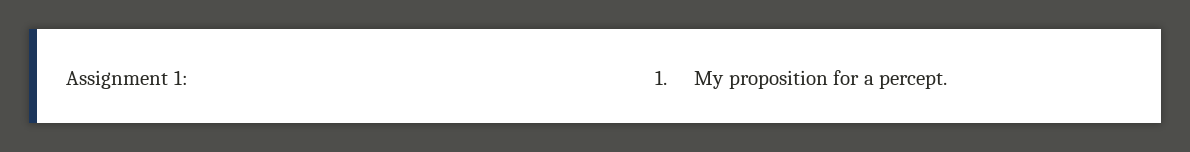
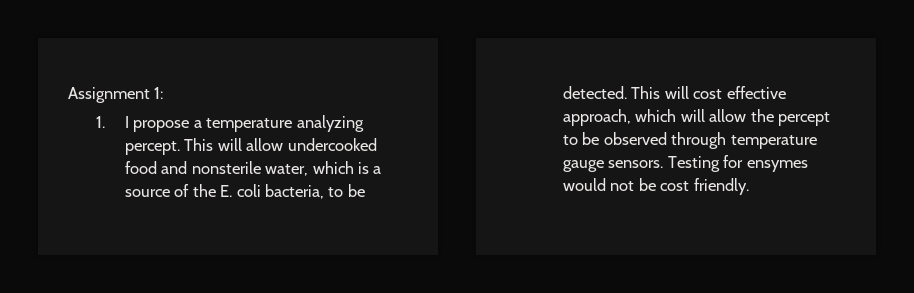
[694,70,948,89] My proposition for a percept. -> [124,115,364,132] [124,138,377,155] [124,161,382,176] [124,184,365,199] [562,86,786,99] [562,109,830,126] [562,132,817,149] [562,155,808,172] [562,178,749,195] I propose a temperature analyzing percept. This will allow undercooked food and nonsterile water, which is a source of the E. coli bacteria, to be detected. This will cost effective approach, which will allow the percept to be observed through temperature gauge sensors. Testing for ensymes would not be cost friendly.

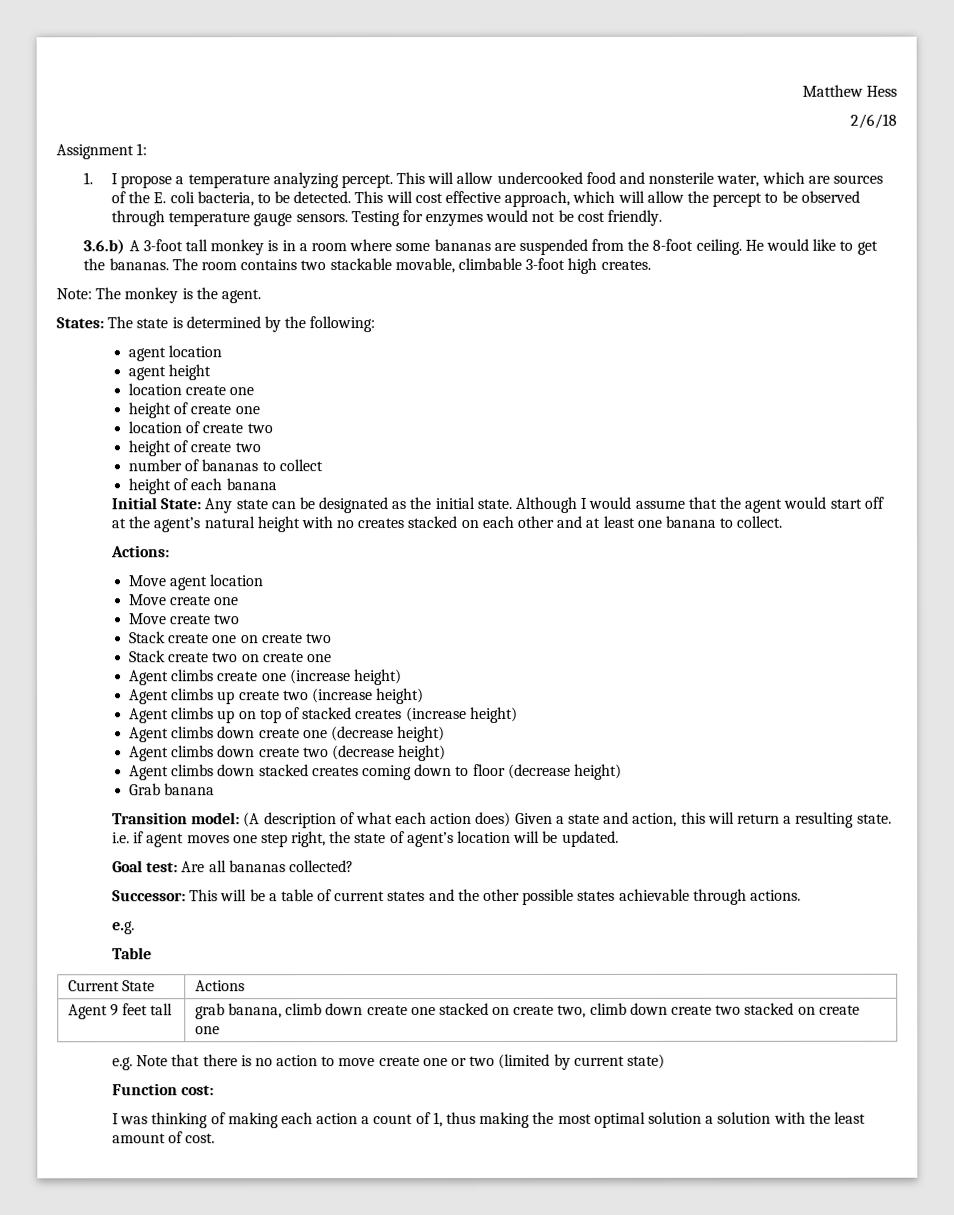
(68, 95) none -> [801,84,897,97] [850,113,897,129] Matthew Hess // 2/6/18 //
[357,162,382,174] [124,189,170,197] is a source -> [807,174,883,184] are sources
[746,160,808,172] ensymes -> [425,213,484,227] enzymes
(749, 186) none -> [83,238,878,256] [83,257,651,274] [56,287,261,304] [56,316,376,333] [128,345,223,362] [128,364,212,381] [128,383,255,396] [128,402,260,419] [128,421,273,434] [128,440,261,457] [128,459,323,472] [128,478,277,495] [110,496,884,514] [110,515,783,533] [109,545,169,558] [128,574,264,591] [128,594,239,606] [129,613,241,625] [129,631,332,644] [129,650,332,663] [129,669,402,686] [129,688,425,705] [129,706,518,724] [129,726,446,743] [129,745,447,762] [129,763,622,781] [129,783,216,796] [111,811,892,829] [111,830,619,848] [111,860,354,873] [111,888,801,905] [111,921,135,935] [111,947,152,960] [67,980,155,992] [194,980,245,992] [67,1003,174,1020] [194,1002,860,1020] [194,1026,220,1035] [111,1053,665,1071] [111,1083,215,1096] [111,1111,866,1129] [111,1131,216,1144] // 3.6.b) A 3-foot tall monkey is in a room where some bananas are suspended from the 8-foot ceiling. He would like to get the bananas. The room contains two stackable movable, climbable 3-foot high creates. // Note: The monkey is the agent. // States: The state is determined by the following: // agent location // agent height // location create one // height of create one // location of create two // height of create two // number of bananas to collect // height of each banana // Initial State: Any state can be designated as the initial state. Although I would assume that the agent would start off at the agent’s natural height with no creates stacked on each other and at least one banana to collect. // Actions: // Move agent location // Move create one // Move create two // Stack create one on create two // Stack create two on create one // Agent climbs create one (increase height) // Agent climbs up create two (increase height) // Agent climbs up on top of stacked creates (increase height) // Agent climbs down create one (decrease height) // Agent climbs down create two (decrease height) // Agent climbs down stacked creates coming down to floor (decrease height) // Grab banana // Transition model: (A description of what each action does) Given a state and action, this will return a resulting state. i.e. if agent moves one step right, the state of agent’s location will be updated. // Goal test: Are all bananas collected? // Successor: This will be a table of current states and the other possible states achievable through actions. // e.g. // Table // Current State | Actions // Agent 9 feet tall | grab banana, climb down create one stacked on create two, climb down create two stacked on create one // e.g. Note that there is no action to move create one or two (limited by current state) // Function cost: // I was thinking of making each action a count of 1, thus making the most optimal solution a solution with the least amount of cost.

